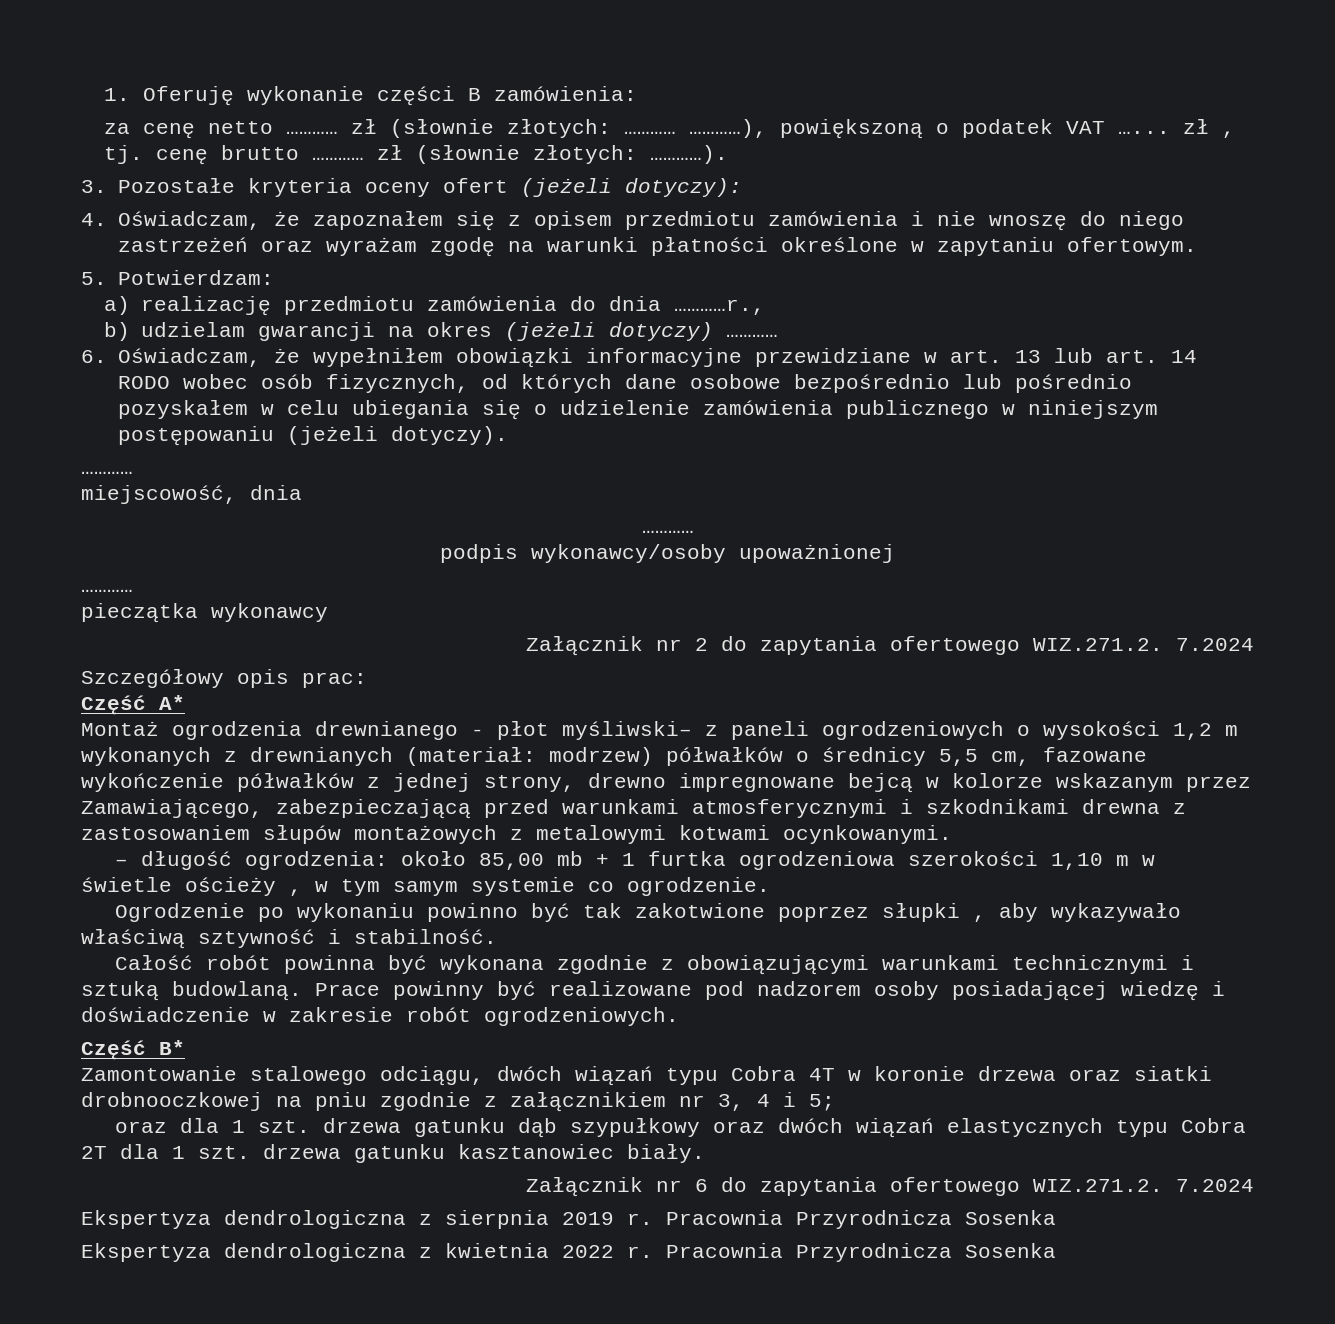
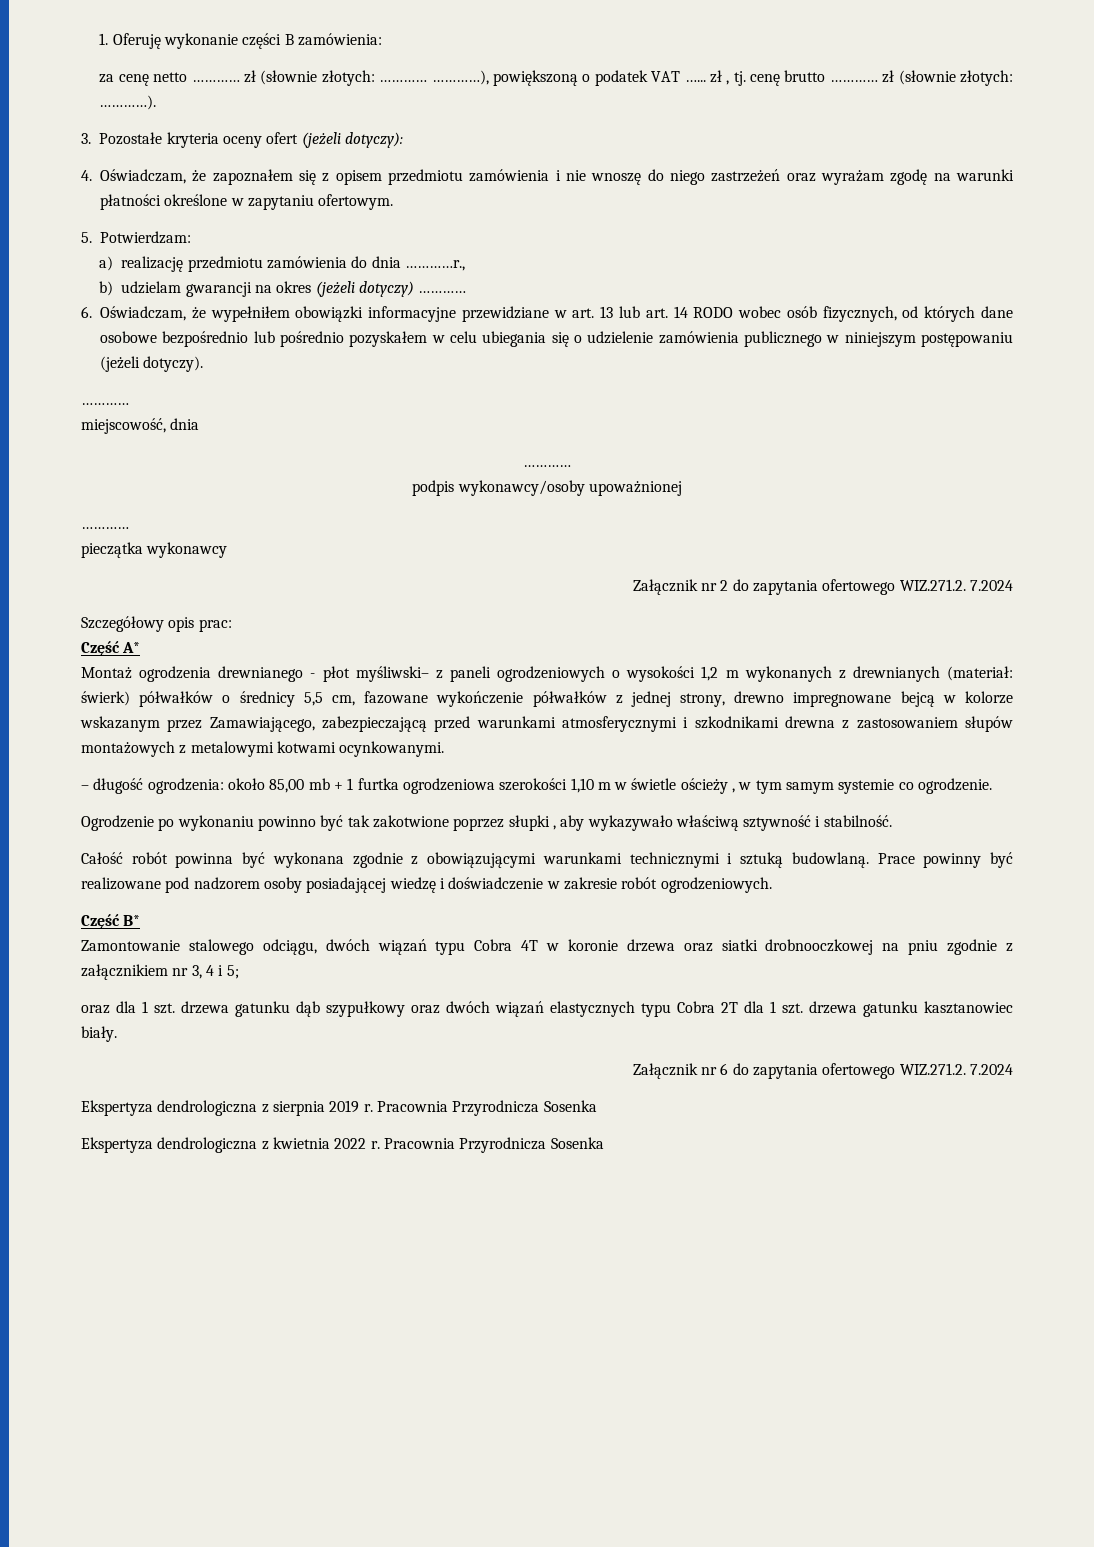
[549,747,653,766] modrzew) -> [81,691,130,706] świerk)

